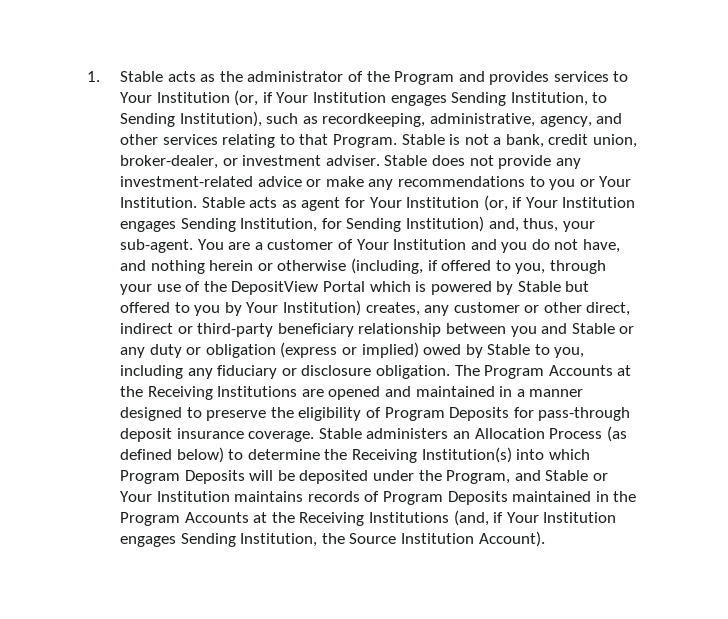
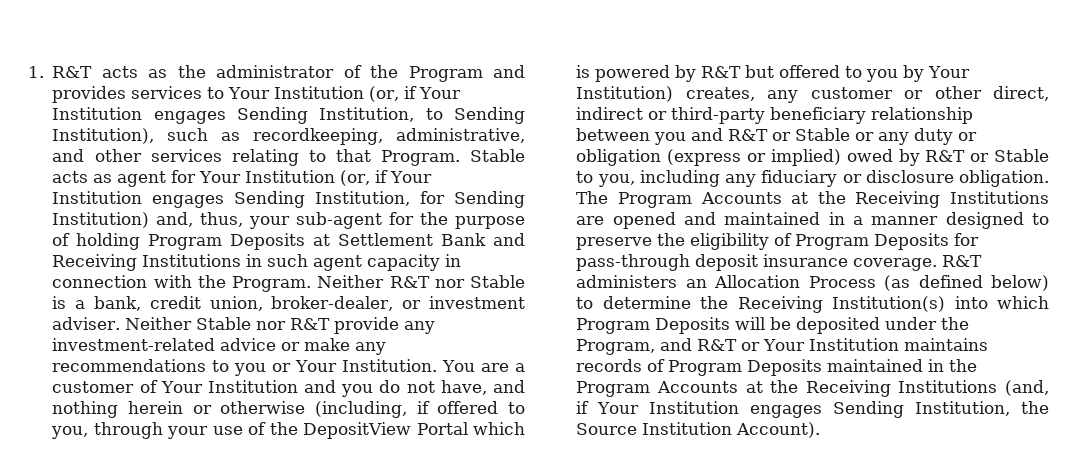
[119,71,163,82] Stable -> [52,66,93,78] R&T
[539,116,592,127] agency, -> (525, 135) none
[449,134,638,148] [119,155,581,169] [119,176,632,190] [119,197,245,208] is not a bank, credit union, broker-dealer, or investment adviser. Stable does not provide any investment-related advice or make any recommendations to you or Your Institution. Stable -> (526, 155) none
[119,239,193,253] sub-agent. -> [296,212,525,229] [52,233,525,250] [52,254,462,271] [52,275,525,292] [52,296,525,311] [52,317,436,334] [52,338,387,355] [52,359,438,376] sub-agent for the purpose of holding Program Deposits at Settlement Bank and Receiving Institutions in such agent capacity in connection with the Program. Neither R&T nor Stable is a bank, credit union, broker-dealer, or investment adviser. Neither Stable nor R&T provide any investment-related advice or make any recommendations to you or Your Institution.
[517,281,561,292] Stable -> [701,66,742,78] R&T
(568, 328) none -> [728,129,792,141] R&T or
(483, 351) none -> [925,150,990,162] R&T or
[318,428,362,439] Stable -> [942,255,983,267] R&T
[545,470,589,481] Stable -> [697,339,738,351] R&T

